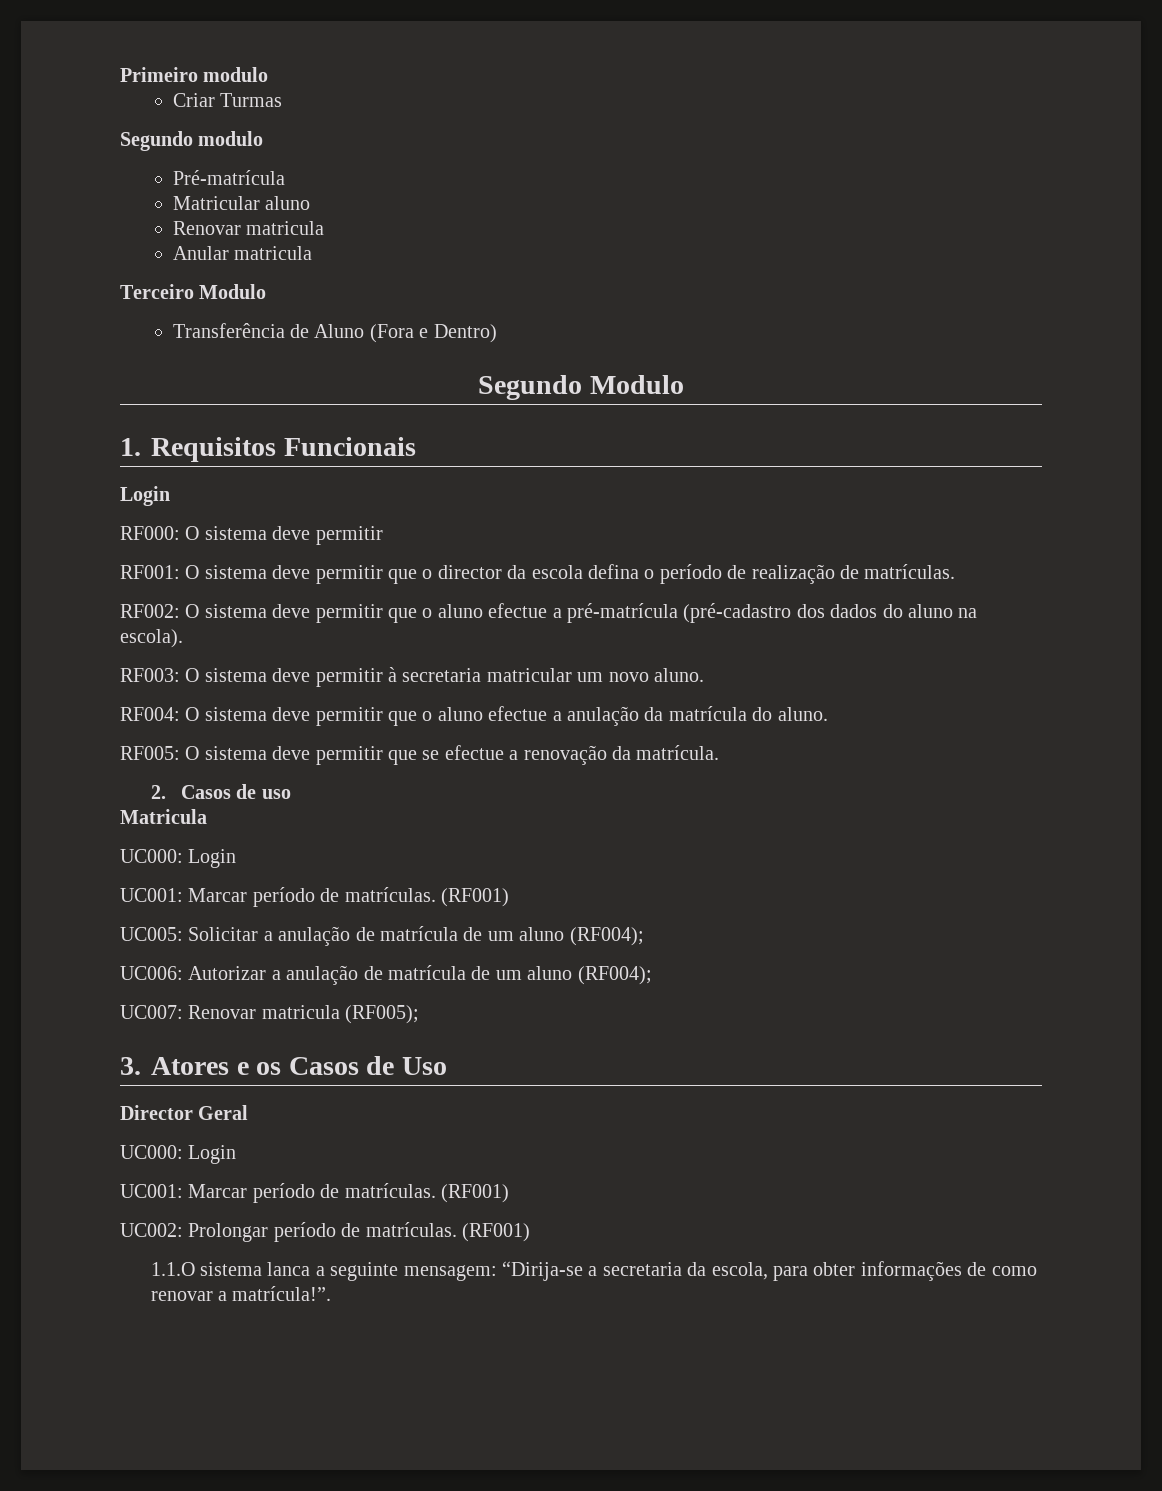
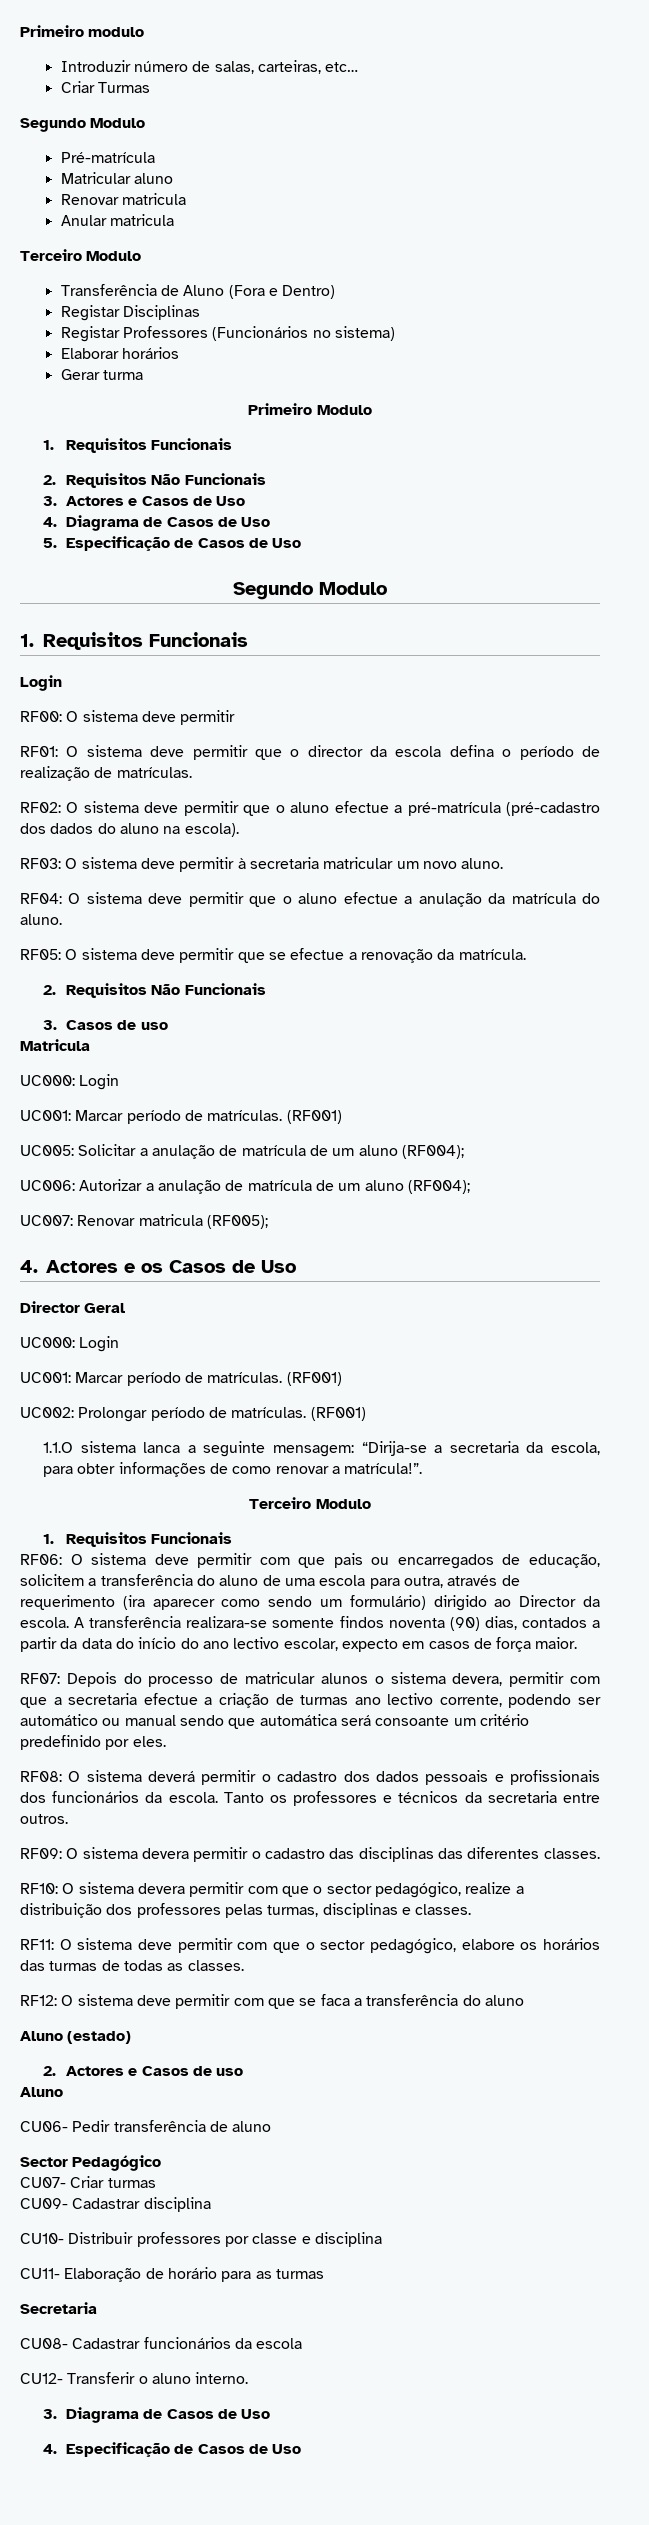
(269, 74) none -> [60,60,359,74] // Introduzir número de salas, carteiras, etc…
[198,131,264,146] modulo -> [90,118,146,128] Modulo
(497, 333) none -> [60,305,200,321] [60,326,395,342] [60,347,179,359] [60,369,143,380] [248,403,372,415] [42,438,233,453] [42,473,266,488] [42,496,246,506] [42,515,271,531] [42,536,302,551] // Registar Disciplinas // Registar Professores (Funcionários no sistema) // Elaborar horários // Gerar turma // Primeiro Modulo // 1. Requisitos Funcionais // 2. Requisitos Não Funcionais // 3. Actores e Casos de Uso // 4. Diagrama de Casos de Uso // 5. Especificação de Casos de Uso
[120,526,180,540] RF000: -> [20,711,62,722] RF00:
[120,565,180,579] RF001: -> [20,746,58,757] RF01:
[120,604,180,618] RF002: -> [20,802,61,813] RF02:
[120,668,180,682] RF003: -> [20,858,61,869] RF03:
[120,707,180,721] RF004: -> [20,893,62,904] RF04:
[120,746,180,760] RF005: -> [20,949,61,960] RF05:
(166, 792) none -> [65,983,266,998] [42,1020,57,1030] Requisitos Não Funcionais // 3.
[120,1057,229,1075] 3. Atores -> [20,1260,118,1273] 4. Actores
(332, 1293) none -> [249,1497,371,1509] [42,1532,233,1547] [20,1553,601,1569] [20,1574,520,1589] [20,1595,600,1611] [20,1616,601,1631] [20,1637,578,1652] [20,1672,600,1687] [20,1693,601,1708] [20,1714,529,1729] [20,1735,166,1750] [20,1770,600,1785] [20,1791,600,1806] [20,1814,68,1824] [20,1847,600,1862] [20,1882,524,1898] [20,1903,472,1918] [20,1938,601,1954] [20,1960,244,1971] [20,1994,524,2009] [20,2031,132,2044] [42,2066,244,2076] [20,2087,63,2097] [20,2120,272,2132] [20,2155,162,2171] [20,2176,156,2188] [20,2197,211,2212] [20,2232,382,2247] [20,2267,324,2282] [20,2302,97,2314] [20,2337,303,2349] [20,2372,249,2384] [42,2407,271,2423] [42,2442,302,2457] // Terceiro Modulo // 1. Requisitos Funcionais // RF06: O sistema deve permitir com que pais ou encarregados de educação, solicitem a transferência do aluno de uma escola para outra, através de requerimento (ira aparecer como sendo um formulário) dirigido ao Director da escola. A transferência realizara-se somente findos noventa (90) dias, contados a partir da data do início do ano lectivo escolar, expecto em casos de força maior. // RF07: Depois do processo de matricular alunos o sistema devera, permitir com que a secretaria efectue a criação de turmas ano lectivo corrente, podendo ser automático ou manual sendo que automática será consoante um critério predefinido por eles. // RF08: O sistema deverá permitir o cadastro dos dados pessoais e profissionais dos funcionários da escola. Tanto os professores e técnicos da secretaria entre outros. // RF09: O sistema devera permitir o cadastro das disciplinas das diferentes classes. // RF10: O sistema devera permitir com que o sector pedagógico, realize a distribuição dos professores pelas turmas, disciplinas e classes. // RF11: O sistema deve permitir com que o sector pedagógico, elabore os horários das turmas de todas as classes. // RF12: O sistema deve permitir com que se faca a transferência do aluno // Aluno (estado) // 2. Actores e Casos de uso // Aluno // CU06- Pedir transferência de aluno // Sector Pedagógico // CU07- Criar turmas // CU09- Cadastrar disciplina // CU10- Distribuir professores por classe e disciplina // CU11- Elaboração de horário para as turmas // Secretaria // CU08- Cadastrar funcionários da escola // CU12- Transferir o aluno interno. // 3. Diagrama de Casos de Uso // 4. Especificação de Casos de Uso

